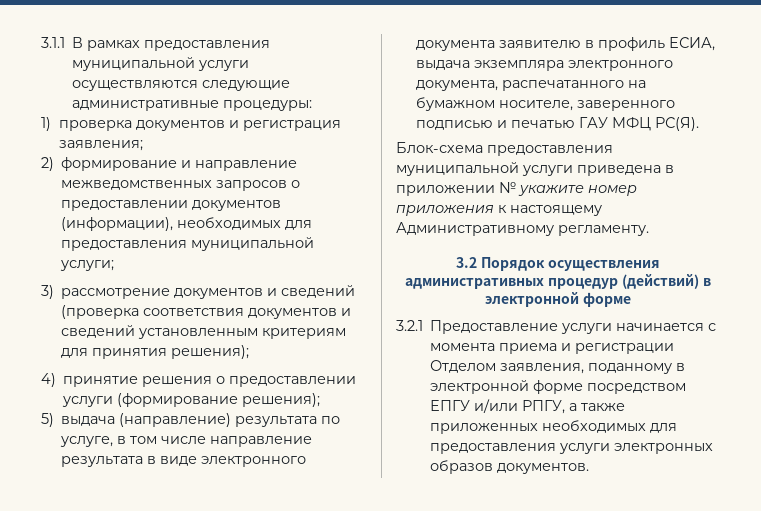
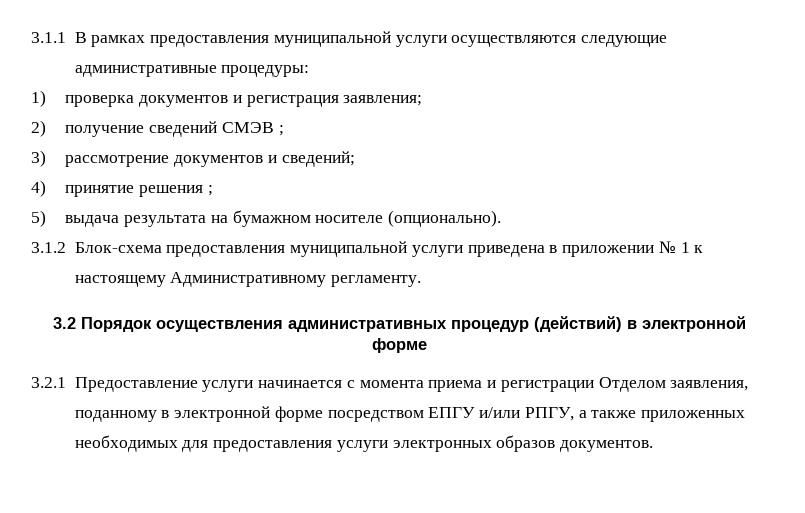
[61,157,298,171] [61,180,301,191] [61,200,282,211] [61,217,313,231] [61,237,315,251] [60,260,115,271] [41,285,356,299] [61,305,352,319] [61,325,347,339] [61,345,250,359] [41,373,357,387] [62,393,321,407] [41,413,341,427] [60,436,313,447] [61,456,307,467] [416,37,716,51] [416,60,674,71] [416,80,647,91] [416,97,676,111] [416,117,700,131] формирование и направление межведомственных запросов о предоставлении документов (информации), необходимых для предоставления муниципальной услуги; // 3) рассмотрение документов и сведений (проверка соответствия документов и сведений установленным критериям для принятия решения); // 4) принятие решения о предоставлении услуги (формирование решения); // 5) выдача (направление) результата по услуге, в том числе направление результата в виде электронного документа заявителю в профиль ЕСИА, выдача экземпляра электронного документа, распечатанного на бумажном носителе, заверенного подписью и печатью ГАУ МФЦ РС(Я). // -> [65,121,284,137] [31,150,355,167] [31,180,213,197] [31,210,502,227] [31,242,66,253] получение сведений СМЭВ ; // 3) рассмотрение документов и сведений; // 4) принятие решения ; // 5) выдача результата на бумажном носителе (опционально). // 3.1.2
[518,185,637,196] [396,205,494,216] укажите номер приложения -> [680,242,690,253] 1

